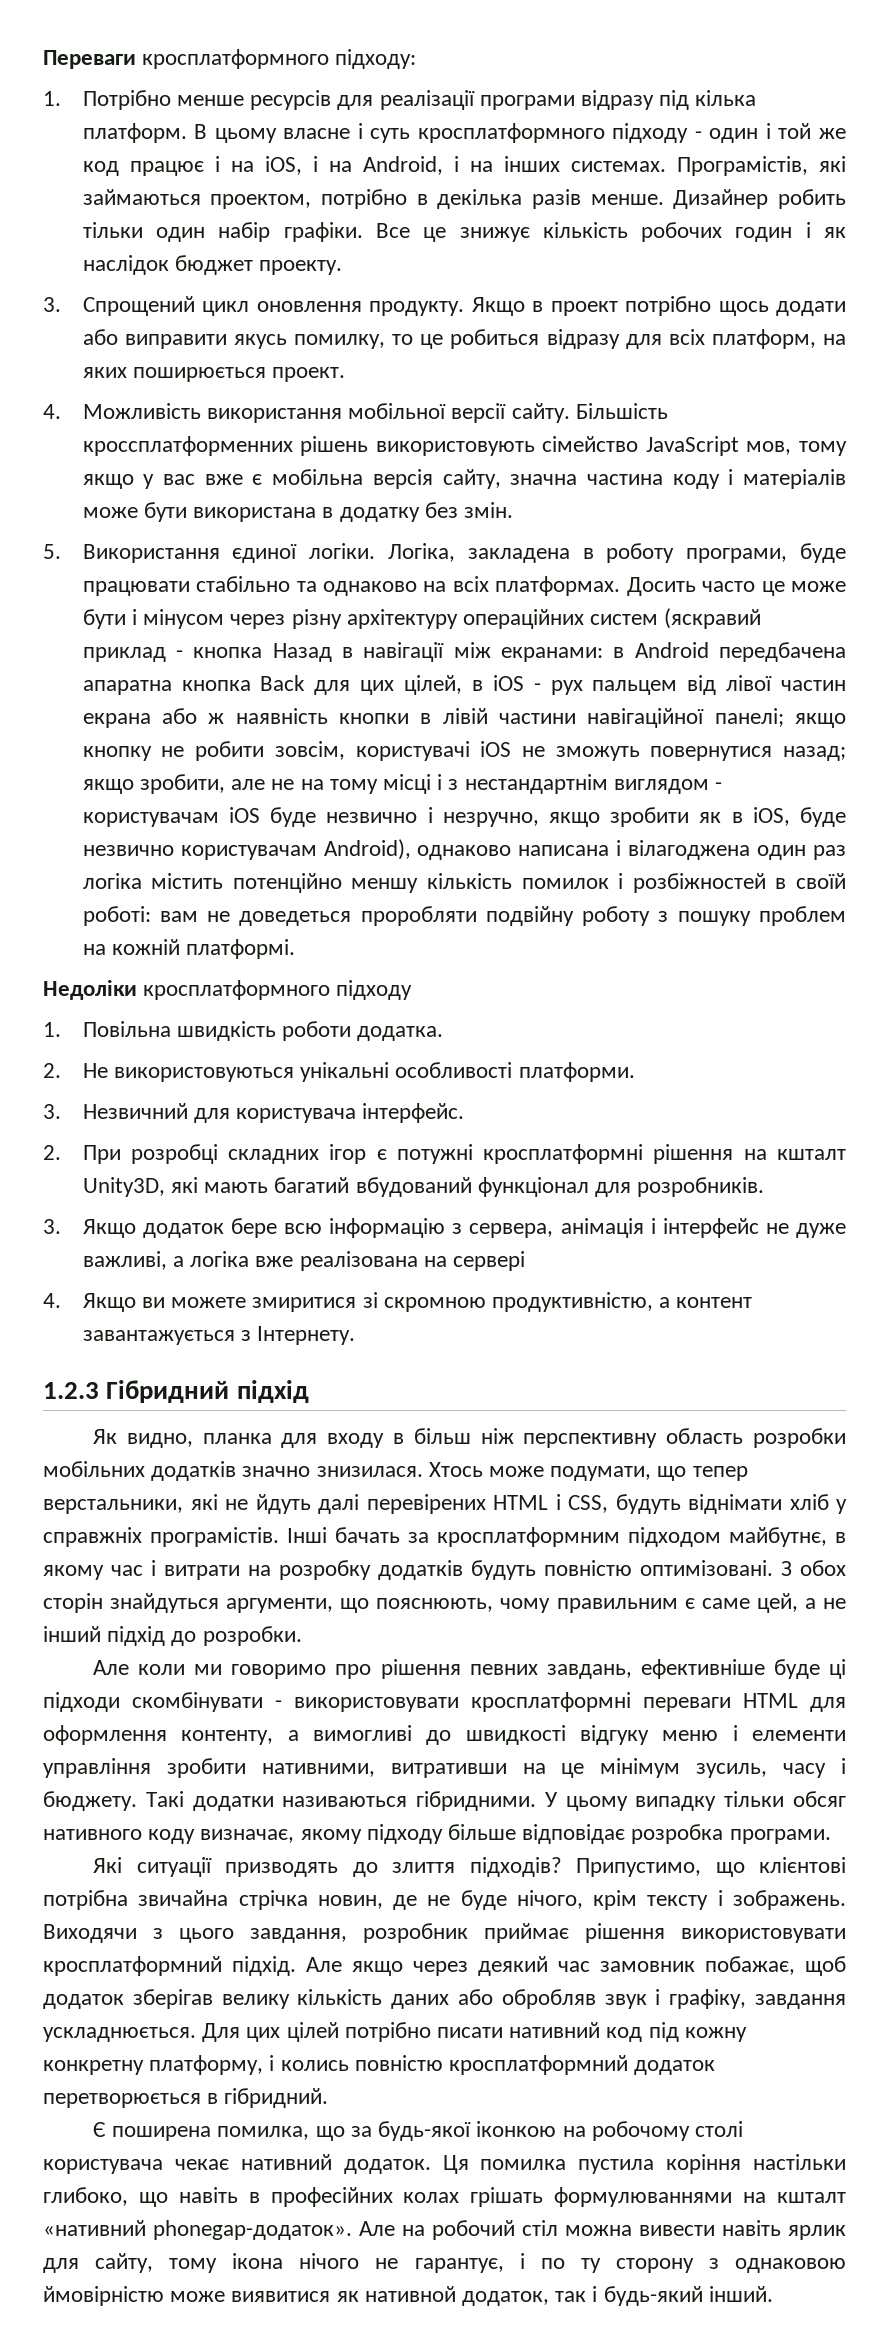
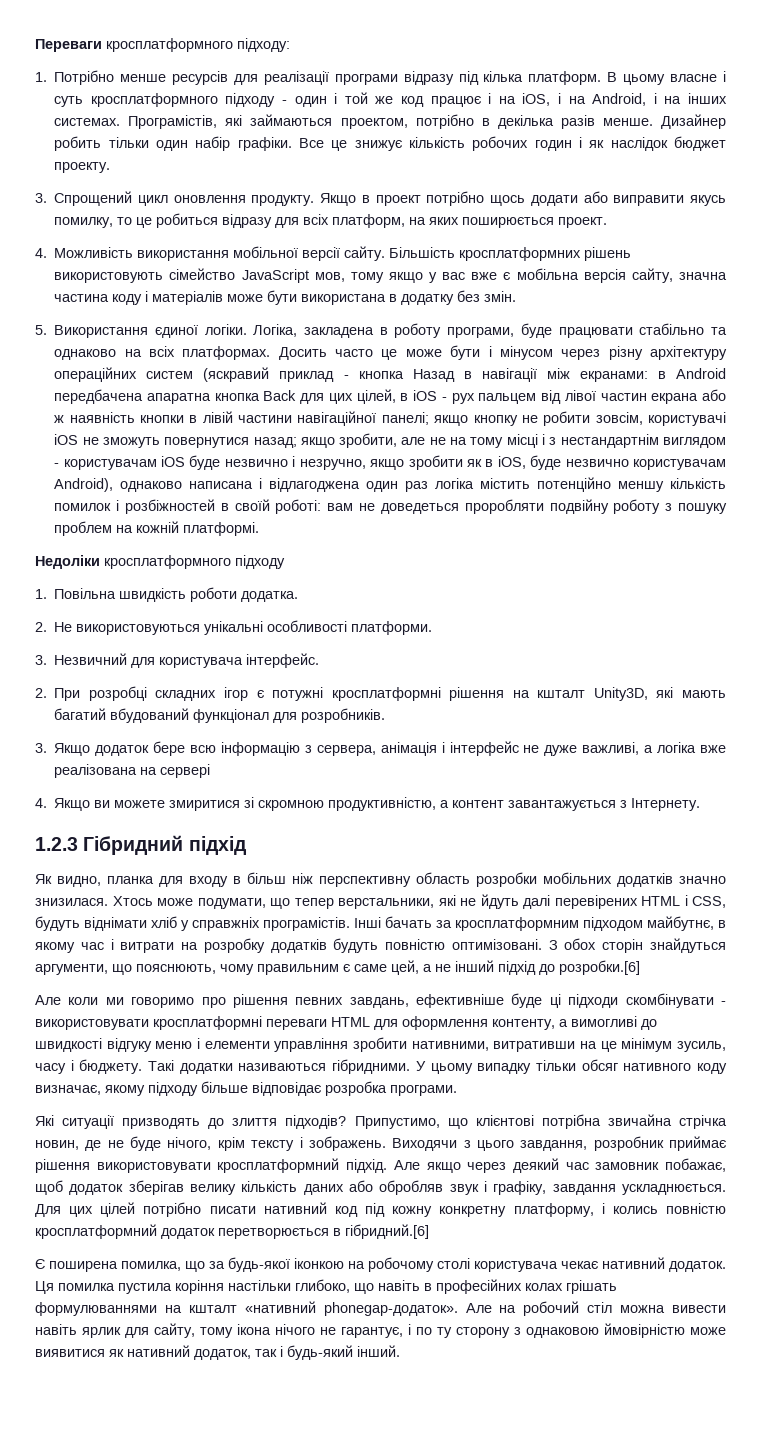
[82,436,293,456] кроссплатформенних -> [459,247,582,261] кросплатформних
[628,840,751,860] вілагоджена -> [269,478,361,492] відлагоджена
[202,1626,302,1646] розробки. -> [559,960,640,975] розробки.[6]
[224,2088,329,2108] гібридний. -> [345,1224,429,1239] гібридний.[6]
[364,2286,456,2302] нативной -> [127,1345,190,1357] нативний

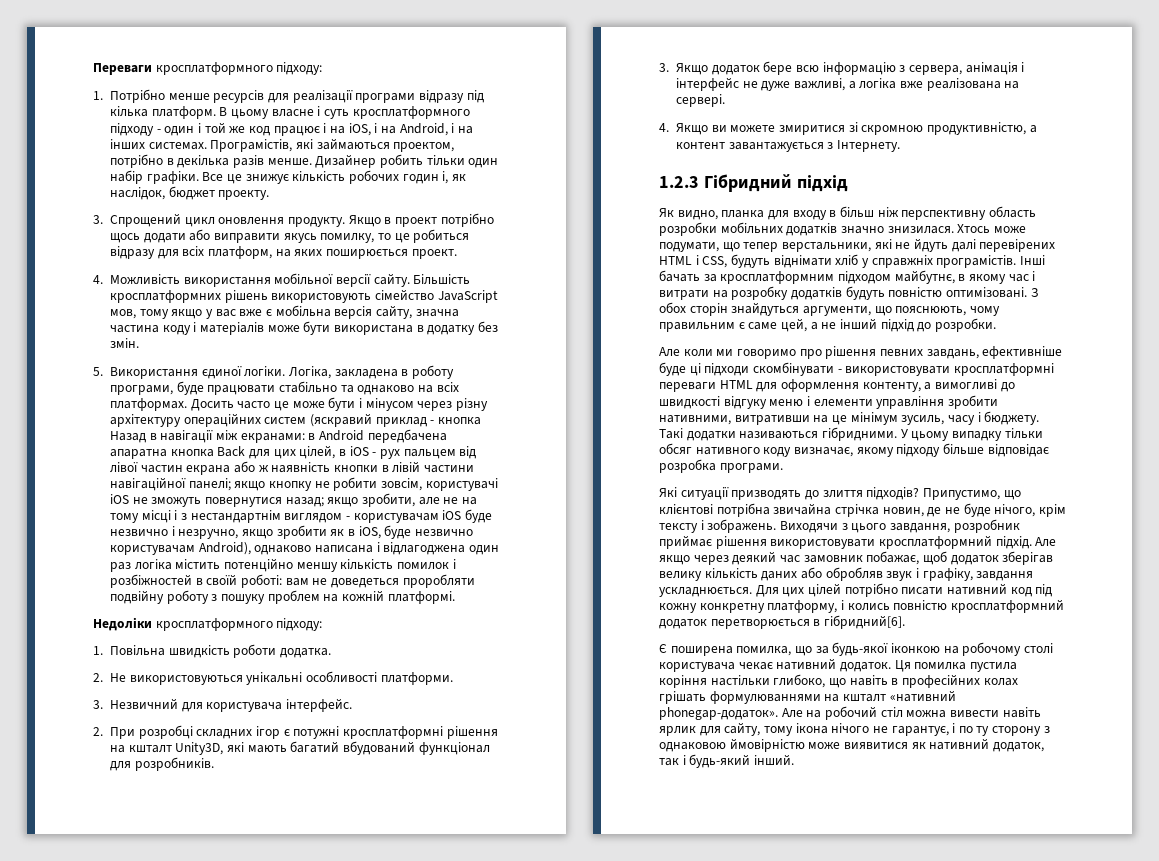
[578,137,668,151] і як наслідок -> [442,171,466,184] [110,187,166,200] і, як наслідок,
[235,555,285,569] підходу -> [276,618,323,631] підходу:
[160,764,211,778] сервері -> [676,94,726,107] сервері.
[559,960,640,975] розробки.[6] -> [934,318,996,332] розробки.
[345,1224,429,1239] гібридний.[6] -> [823,615,905,629] гібридний[6].

